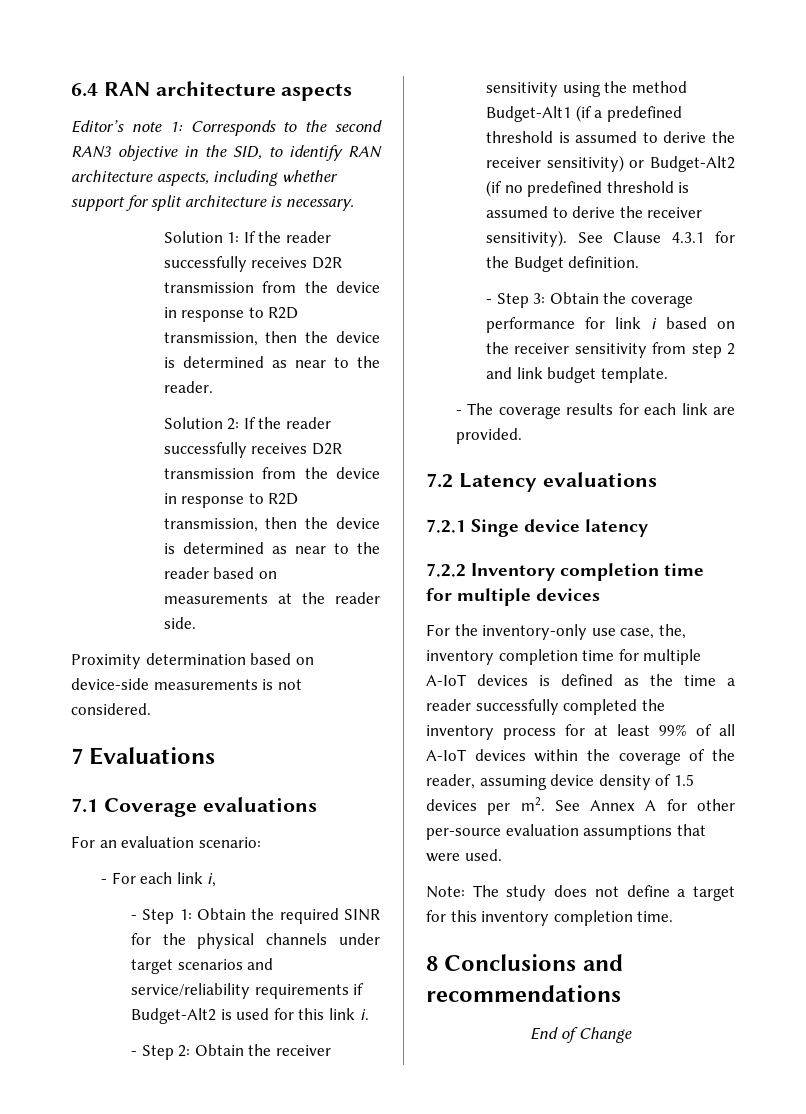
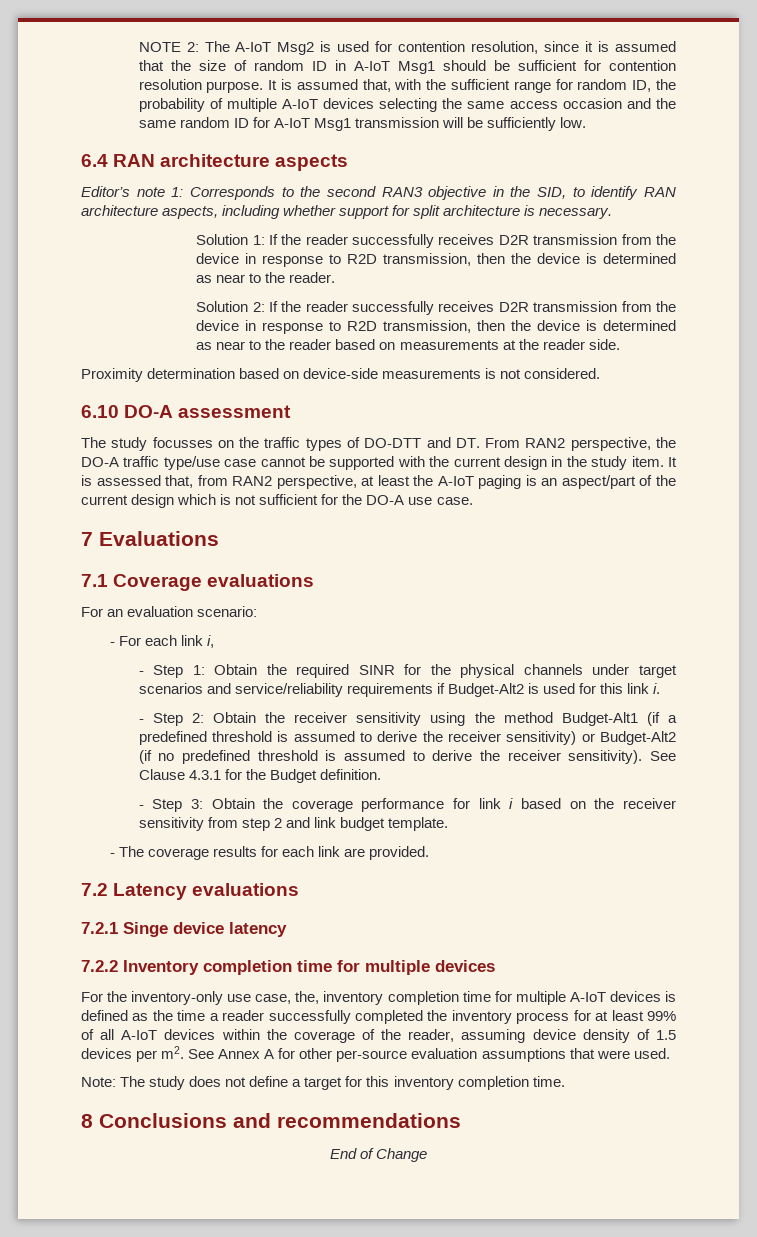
(71, 90) none -> [138,41,677,55] [138,60,676,74] [138,79,677,93] [138,98,677,112] [138,117,587,131] NOTE 2: The A-IoT Msg2 is used for contention resolution, since it is assumed that the size of random ID in A-IoT Msg1 should be sufficient for contention resolution purpose. It is assumed that, with the sufficient range for random ID, the probability of multiple A-IoT devices selecting the same access occasion and the same random ID for A-IoT Msg1 transmission will be sufficiently low. //
(151, 709) none -> [81,405,292,418] [81,437,676,451] [81,456,677,470] [81,475,677,489] [81,494,473,508] // 6.10 DO-A assessment // The study focusses on the traffic types of DO-DTT and DT. From RAN2 perspective, the DO-A traffic type/use case cannot be supported with the current design in the study item. It is assessed that, from RAN2 perspective, at least the A-IoT paging is an aspect/part of the current design which is not sufficient for the DO-A use case.

